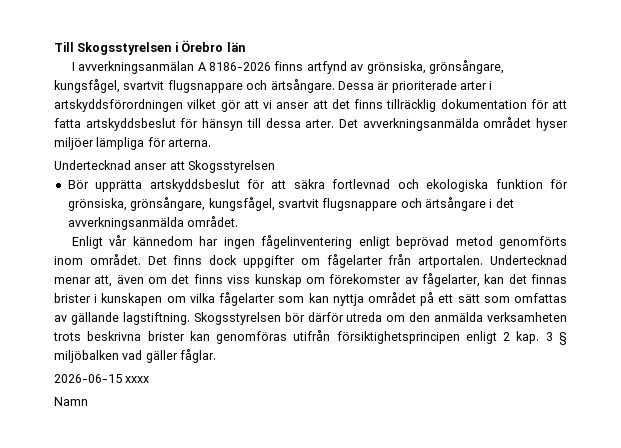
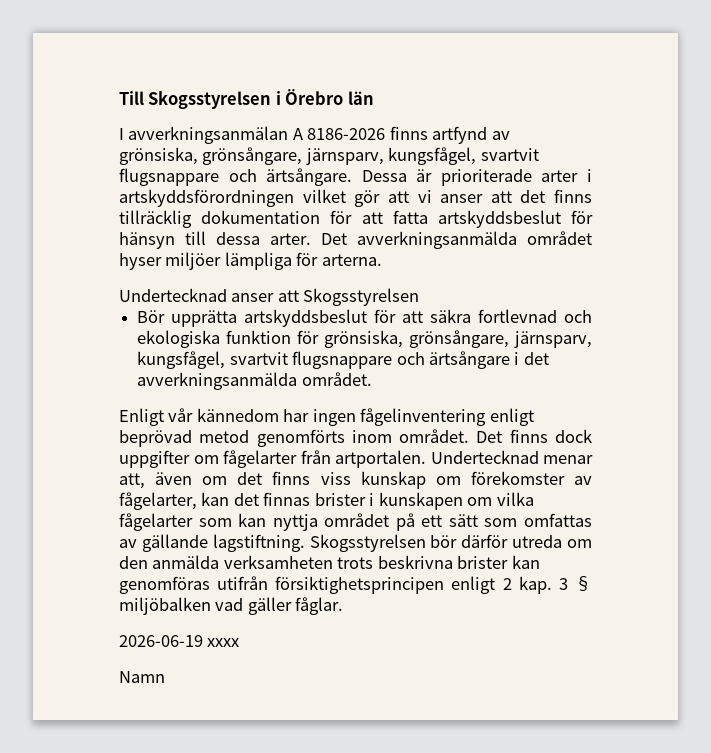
(504, 67) none -> [305,148,384,165] järnsparv,
(206, 204) none -> [514,331,592,348] järnsparv,
[54,374,122,383] 2026-06-15 -> [119,635,203,647] 2026-06-19

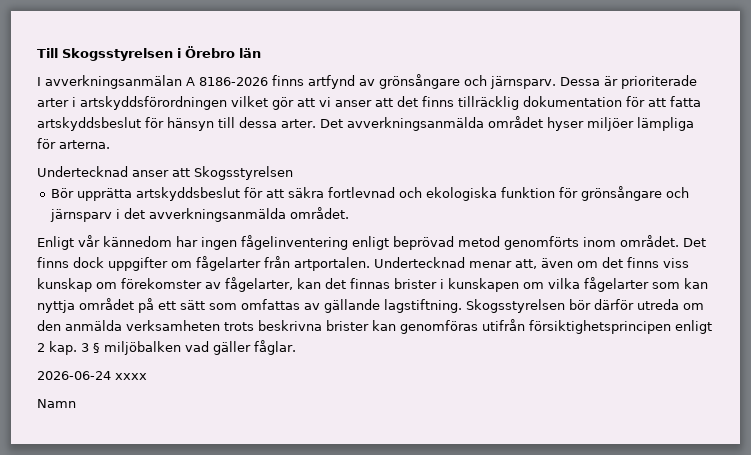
[119,147,539,165] [119,168,353,186] grönsiska, grönsångare, järnsparv, kungsfågel, svartvit flugsnappare och ärtsångare. -> [379,74,556,89] grönsångare och järnsparv.
[324,330,592,348] [137,351,510,369] grönsiska, grönsångare, järnsparv, kungsfågel, svartvit flugsnappare och ärtsångare -> [580,186,689,201] [49,209,112,222] grönsångare och järnsparv
[119,635,203,647] 2026-06-19 -> [37,371,111,380] 2026-06-24

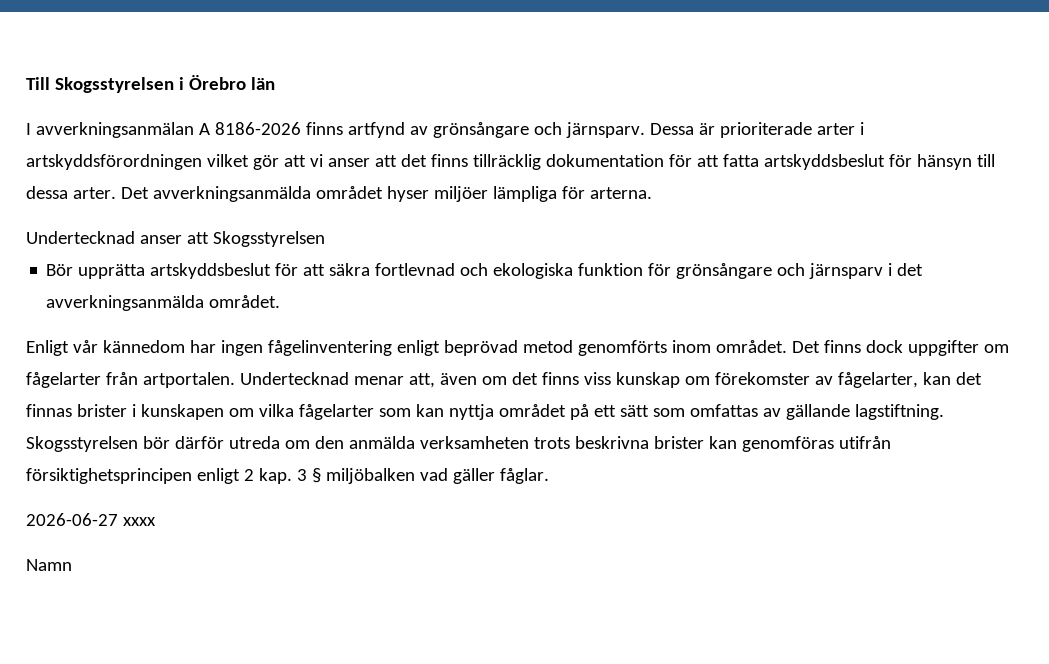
[37,371,111,380] 2026-06-24 -> [26,513,118,526] 2026-06-27

